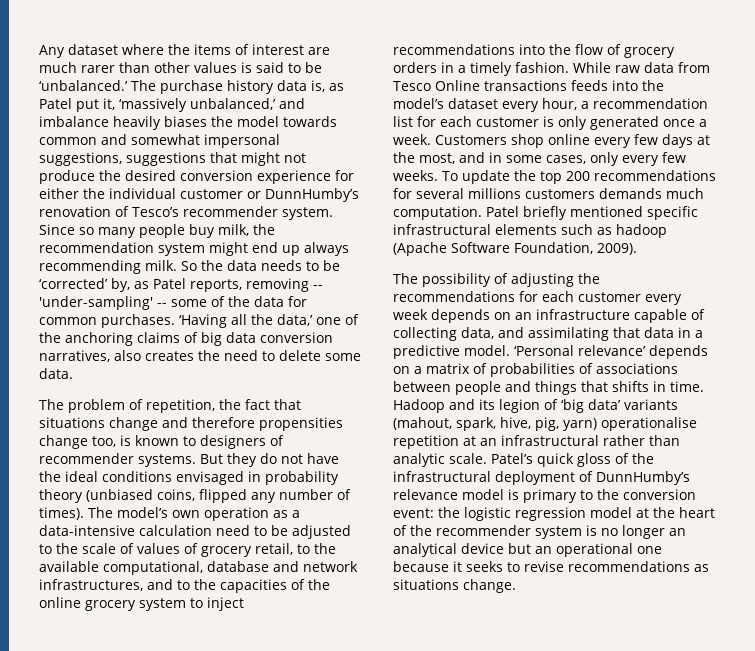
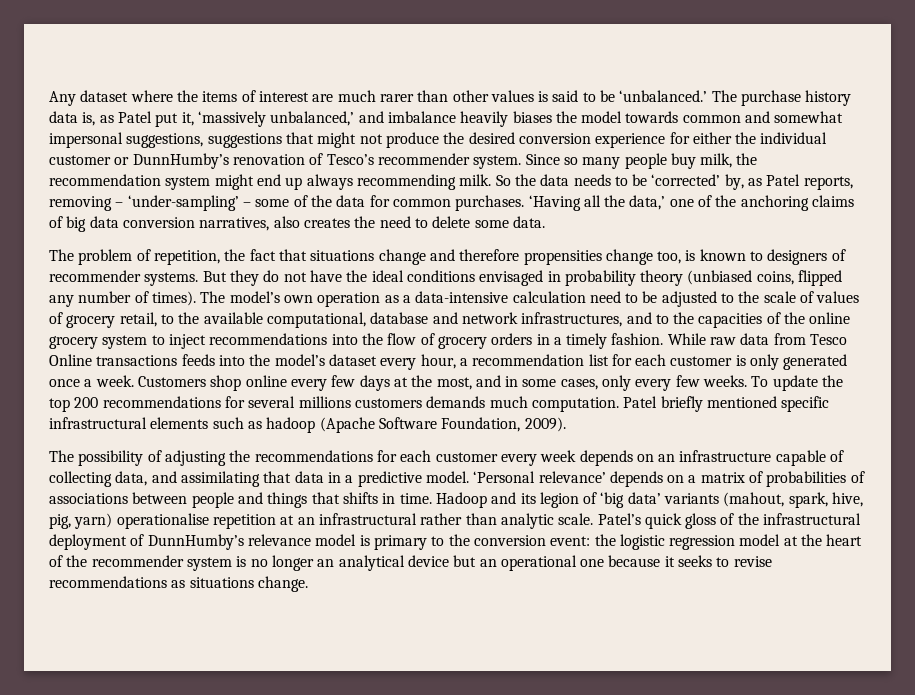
[313,285,323,289] [39,296,167,310] -- 'under-sampling' -- -> [115,195,251,211] – ‘under-sampling’ –

